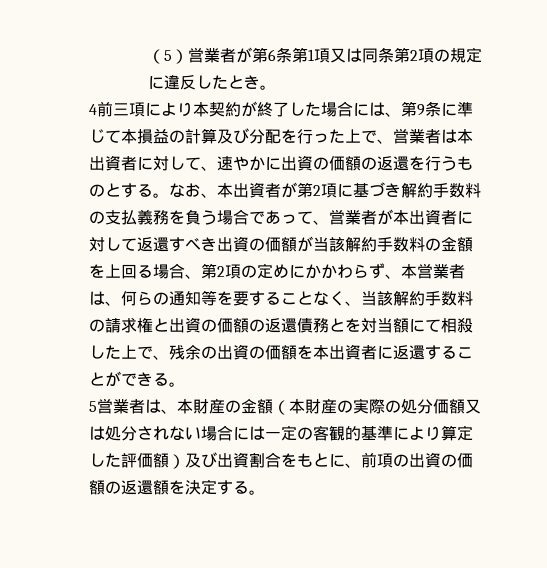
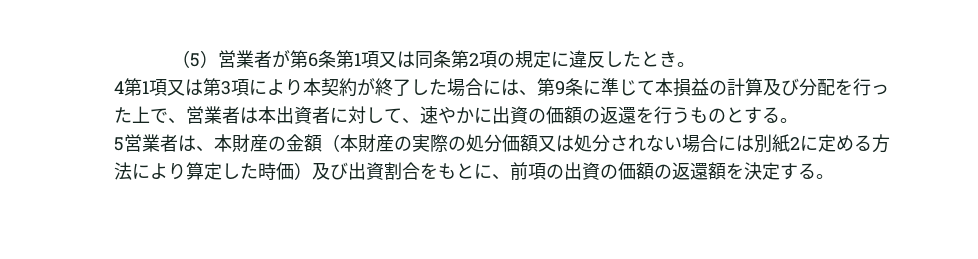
[97,101,130,117] 前三 -> [124,78,232,96] 第1項又は第3
[169,182,482,198] [89,209,474,225] [89,236,474,252] [89,263,466,279] [89,290,474,306] [89,317,474,333] [89,344,474,360] [89,371,186,387] なお、本出資者が第2項に基づき解約手数料の支払義務を負う場合であって、営業者が本出資者に対して返還すべき出資の価額が当該解約手数料の金額を上回る場合、第2項の定めにかかわらず、本営業者は、何らの通知等を要することなく、当該解約手数料の請求権と出資の価額の返還債務とを対当額にて相殺した上で、残余の出資の価額を本出資者に返還することができる。 -> (799, 120) none
[265,425,394,441] 一定の客観的基準 -> [754,134,891,153] [114,162,133,180] 別紙2に定める方法
[121,453,170,468] 評価額 -> [258,162,295,180] 時価

